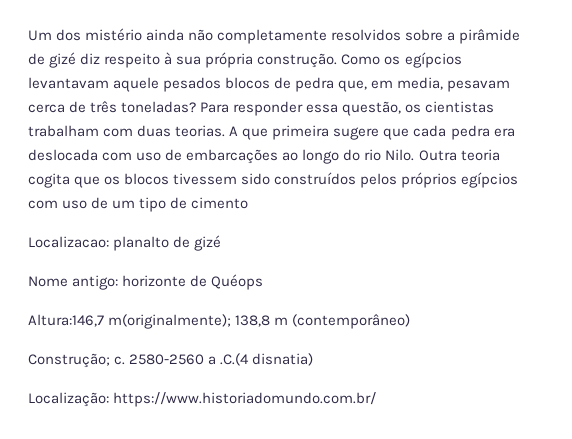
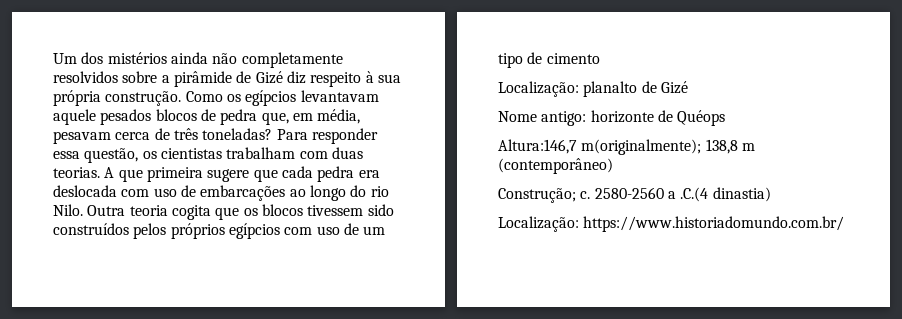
[85,28,143,41] mistério -> [107,52,167,64] mistérios
[49,52,77,68] gizé -> [255,71,283,84] Gizé
[397,77,444,90] media, -> [317,109,361,124] média,
[28,236,109,248] Localizacao: -> [498,81,579,97] Localização:
[194,235,222,251] gizé -> [660,81,688,94] Gizé
[252,353,314,366] disnatia) -> [712,187,771,202] dinastia)

